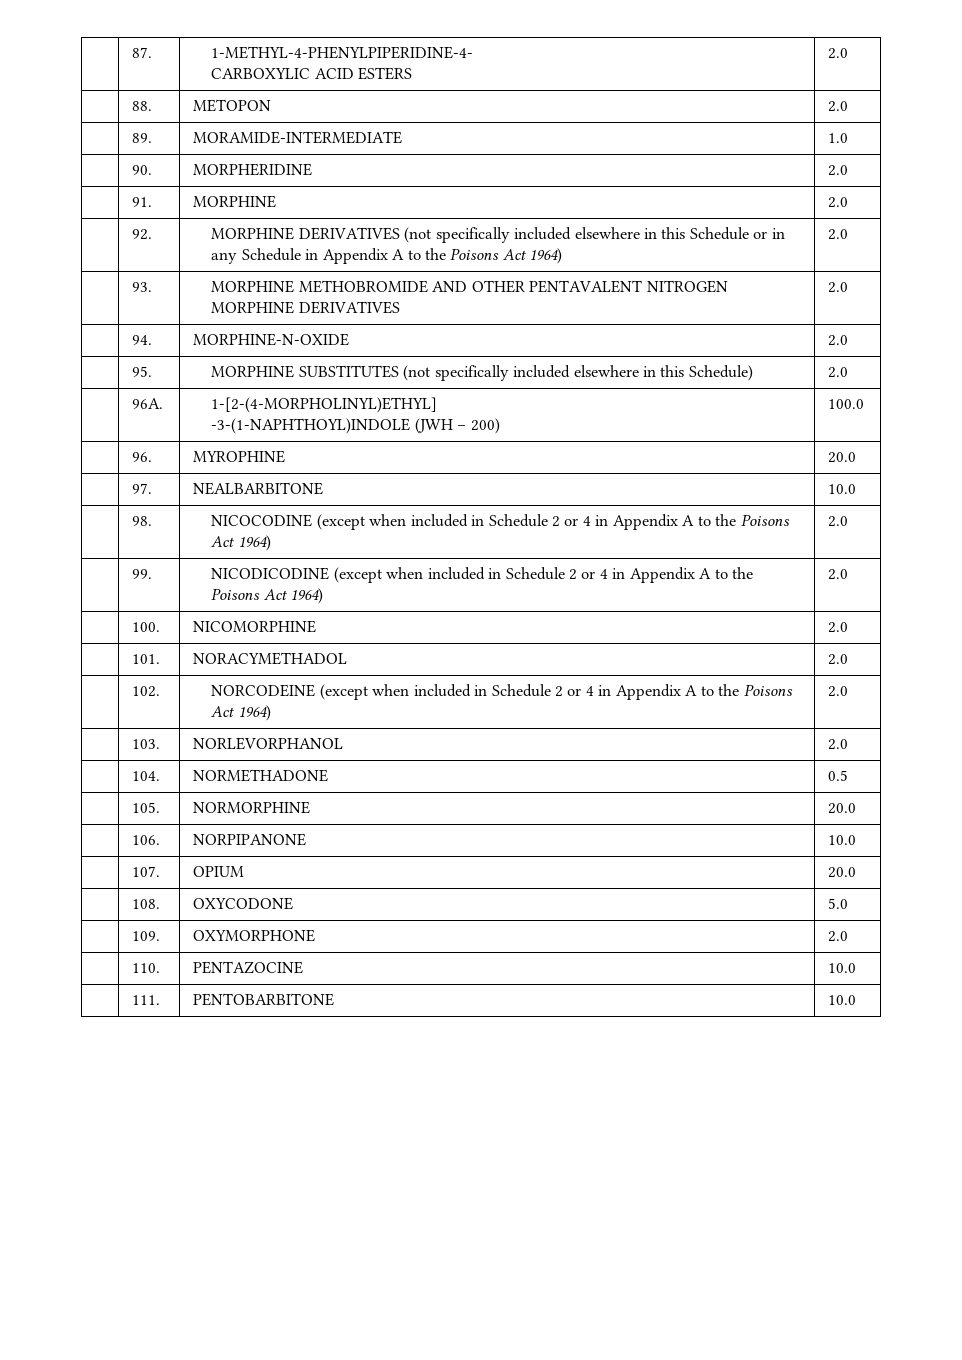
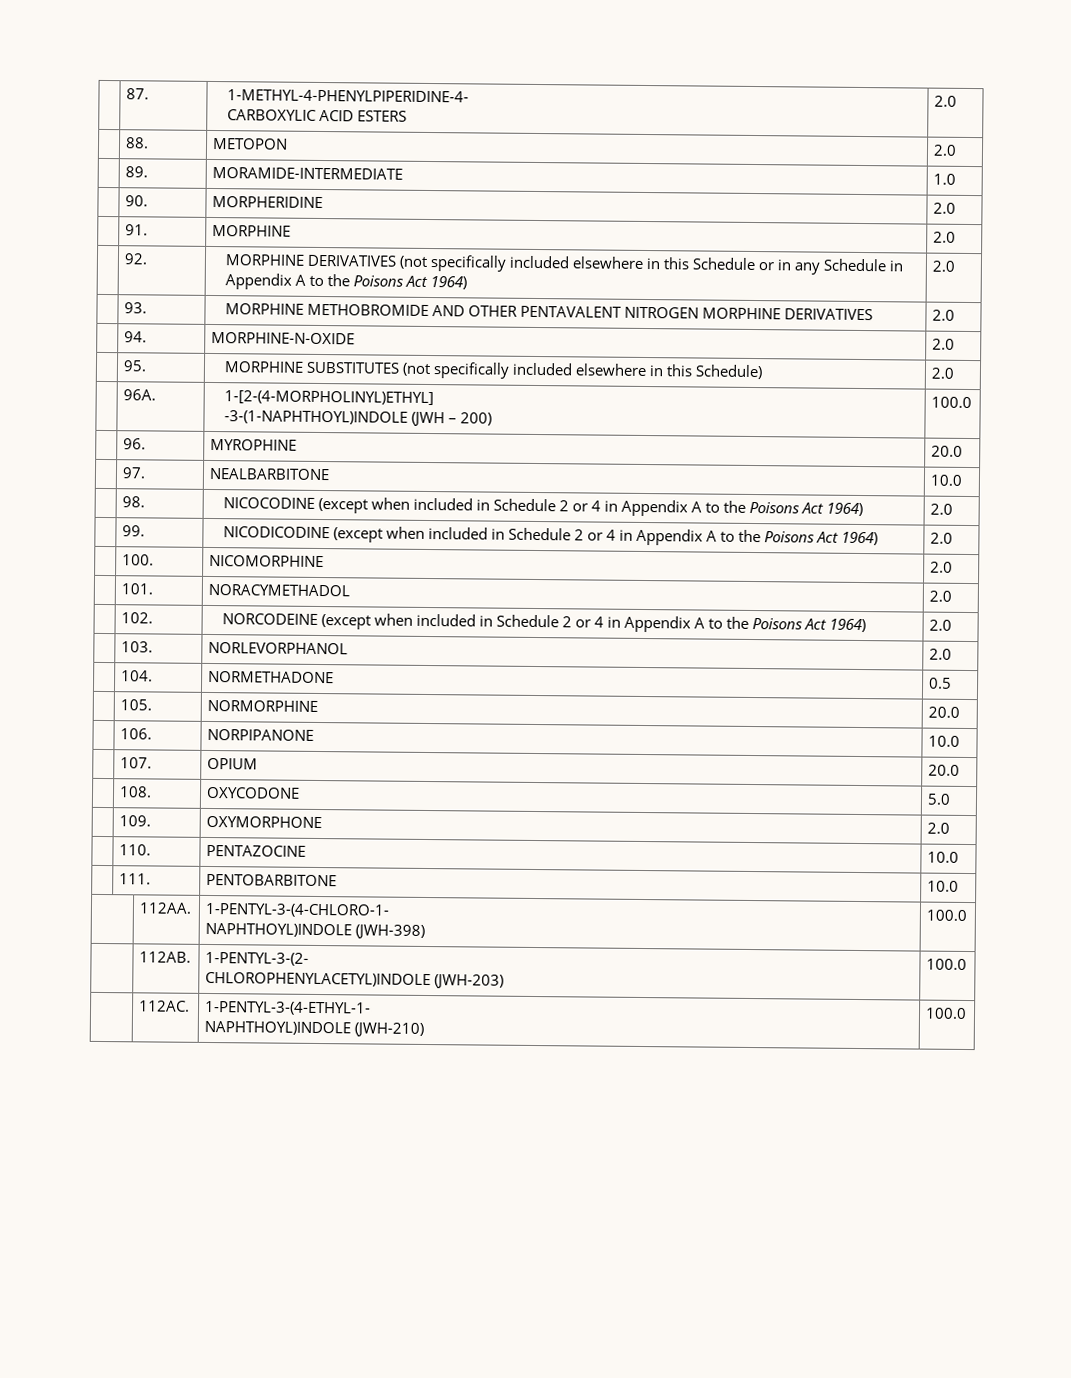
(857, 1000) none -> [138,902,192,914] [204,902,389,918] [204,922,425,939] [925,909,967,922] [138,951,191,963] [204,951,309,966] [204,971,504,989] [925,958,967,970] [138,1000,190,1012] [203,1000,371,1016] [203,1020,424,1037] [924,1007,967,1019] // | 112AA. | 1-PENTYL-3-(4-CHLORO-1- // NAPHTHOYL)INDOLE (JWH-398) | 100.0 // | 112AB. | 1-PENTYL-3-(2- // CHLOROPHENYLACETYL)INDOLE (JWH-203) | 100.0 // | 112AC. | 1-PENTYL-3-(4-ETHYL-1- // NAPHTHOYL)INDOLE (JWH-210) | 100.0

